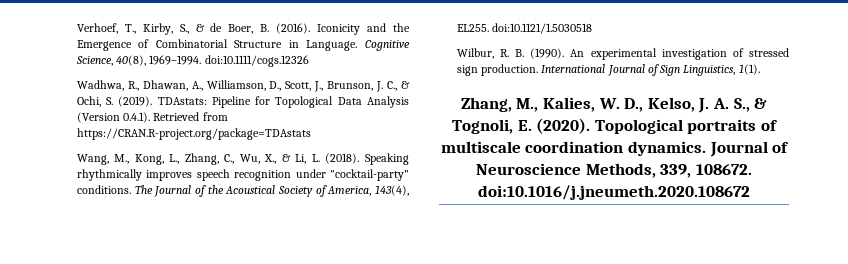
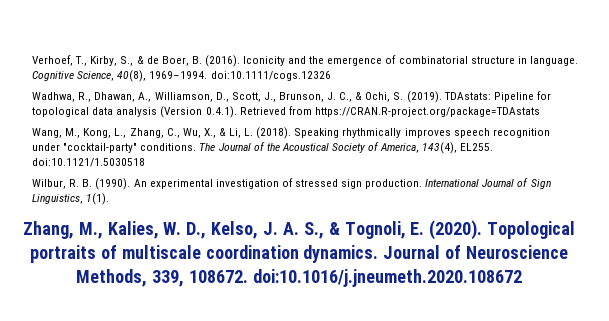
[76,39,358,51] Emergence of Combinatorial Structure in Language. -> [327,55,578,66] emergence of combinatorial structure in language.
[275,96,409,108] Topological Data Analysis -> [32,107,158,117] topological data analysis

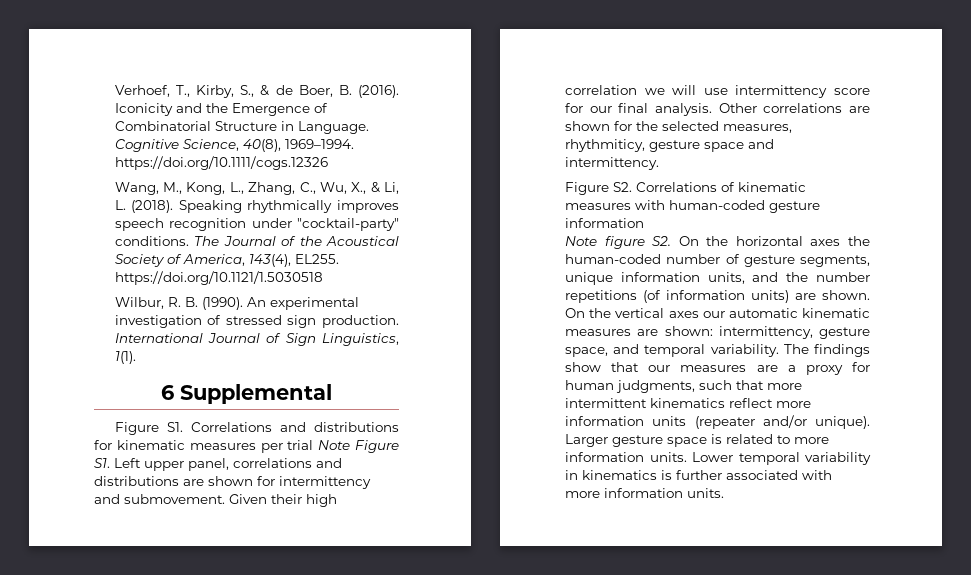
[327,55,578,66] [32,70,331,82] [32,91,551,103] [32,106,540,118] emergence of combinatorial structure in language. Cognitive Science, 40(8), 1969–1994. doi:10.1111/cogs.12326 // Wadhwa, R., Dhawan, A., Williamson, D., Scott, J., Brunson, J. C., & Ochi, S. (2019). TDAstats: Pipeline for topological data analysis (Version 0.4.1). Retrieved from https://CRAN.R-project.org/package=TDAstats -> [231,103,328,116] [114,121,369,134] [114,139,354,152] [114,156,328,170] Emergence of Combinatorial Structure in Language. Cognitive Science, 40(8), 1969–1994. https://doi.org/10.1111/cogs.12326
[32,158,146,167] doi:10.1121/1.5030518 -> [114,271,323,285] https://doi.org/10.1121/1.5030518
[22,220,576,240] [29,245,569,263] [76,269,522,287] Zhang, M., Kalies, W. D., Kelso, J. A. S., & Tognoli, E. (2020). Topological portraits of multiscale coordination dynamics. Journal of Neuroscience Methods, 339, 108672. doi:10.1016/j.jneumeth.2020.108672 -> [161,384,332,404] [114,422,399,435] [94,440,399,453] [94,458,342,471] [94,476,371,489] [94,494,337,507] [565,85,870,98] [565,103,870,116] [565,121,792,133] [565,139,774,152] [565,157,659,170] [565,182,806,195] [565,200,820,213] [565,218,644,228] [565,236,870,249] [565,254,870,267] [565,272,870,285] [565,290,870,303] [565,308,870,318] [565,326,870,339] [565,344,870,357] [565,362,870,375] [565,380,802,393] [565,398,811,408] [565,415,870,429] [565,434,829,447] [565,452,871,465] [565,470,832,480] [565,488,724,498] 6 Supplemental // Figure S1. Correlations and distributions for kinematic measures per trial Note Figure S1. Left upper panel, correlations and distributions are shown for intermittency and submovement. Given their high correlation we will use intermittency score for our final analysis. Other correlations are shown for the selected measures, rhythmiticy, gesture space and intermittency. // Figure S2. Correlations of kinematic measures with human-coded gesture information // Note figure S2. On the horizontal axes the human-coded number of gesture segments, unique information units, and the number repetitions (of information units) are shown. On the vertical axes our automatic kinematic measures are shown: intermittency, gesture space, and temporal variability. The findings show that our measures are a proxy for human judgments, such that more intermittent kinematics reflect more information units (repeater and/or unique). Larger gesture space is related to more information units. Lower temporal variability in kinematics is further associated with more information units.

